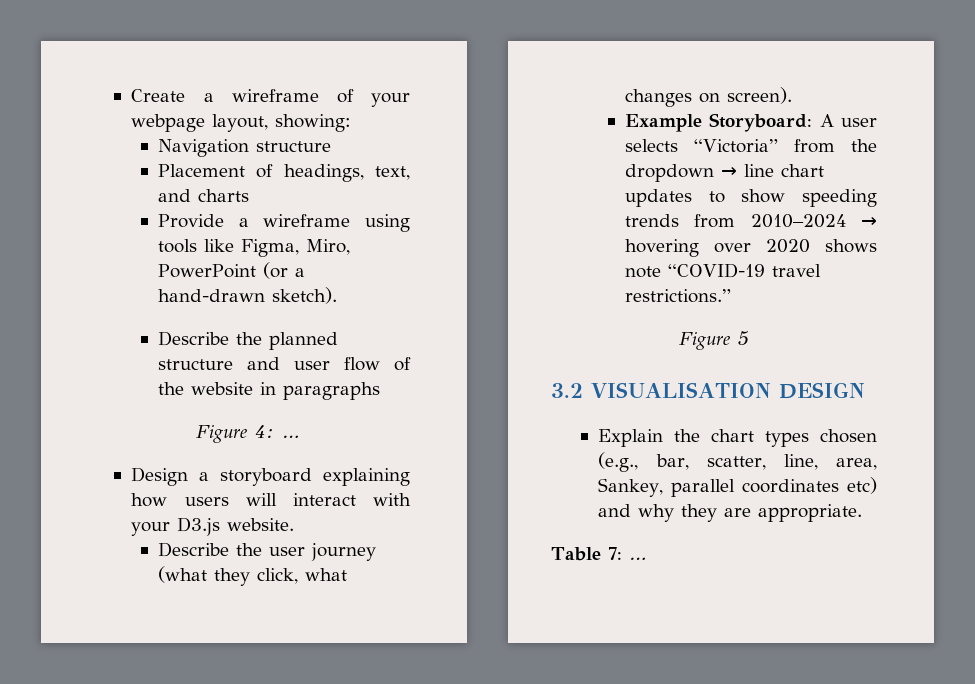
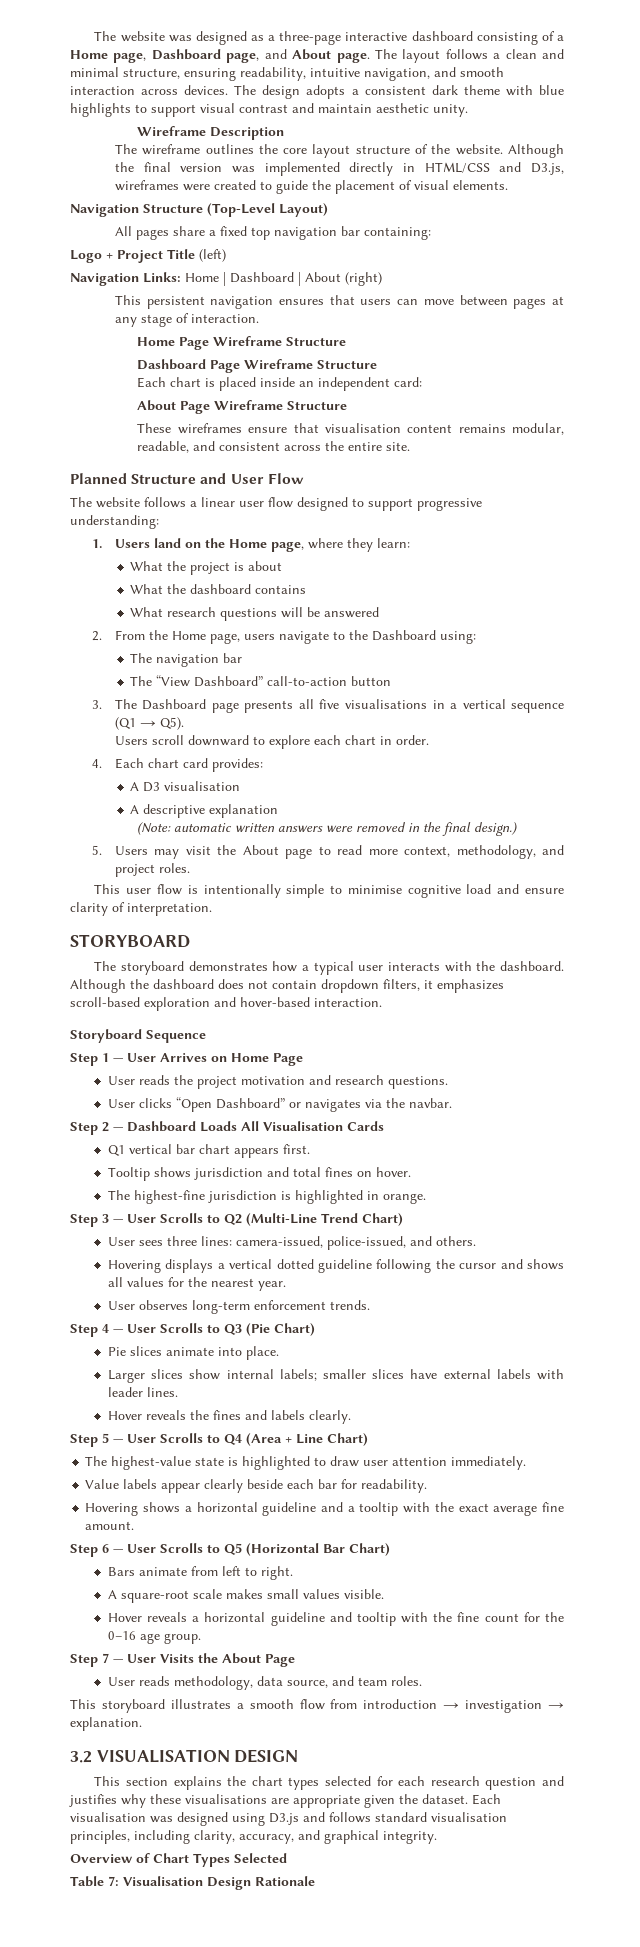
[131,89,410,107] [131,114,352,132] [158,139,332,157] [158,164,410,182] [158,189,250,202] [158,214,410,232] [158,239,351,257] [158,262,306,279] [158,287,338,304] [158,331,339,350] [158,357,411,371] [158,382,381,400] [195,425,299,443] [131,467,410,486] [131,493,411,507] [131,517,295,536] [158,542,377,561] [158,566,348,586] [625,87,793,107] [625,113,877,132] [625,139,877,153] [625,164,825,182] [625,189,877,207] [625,214,877,228] [625,239,877,257] [625,263,821,278] [625,289,732,303] [679,331,749,350] [551,382,865,399] [598,429,877,447] [598,452,877,472] [598,477,877,497] [598,504,863,522] Create a wireframe of your webpage layout, showing: // Navigation structure // Placement of headings, text, and charts // Provide a wireframe using tools like Figma, Miro, PowerPoint (or a hand-drawn sketch). // Describe the planned structure and user flow of the website in paragraphs // Figure 4: … // Design a storyboard explaining how users will interact with your D3.js website. // Describe the user journey (what they click, what changes on screen). // Example Storyboard: A user selects “Victoria” from the dropdown → line chart updates to show speeding trends from 2010–2024 → hovering over 2020 shows note “COVID-19 travel restrictions.” // Figure 5 // 3.2 VISUALISATION DESIGN // Explain the chart types chosen (e.g., bar, scatter, line, area, Sankey, parallel coordinates etc) and why they are appropriate. -> [94,31,564,45] [70,49,564,63] [70,67,504,81] [70,85,564,99] [70,103,468,117] [137,126,285,140] [114,144,564,158] [114,162,564,176] [114,180,508,194] [70,203,328,217] [114,226,431,240] [70,249,226,263] [70,272,382,286] [114,295,565,309] [114,313,259,327] [137,336,347,350] [137,359,378,373] [137,377,423,391] [137,400,348,414] [137,423,564,435] [137,441,411,453] [70,473,304,484] [70,497,482,511] [70,515,159,529] [92,538,410,552] [130,561,283,575] [130,584,307,594] [130,607,380,621] [92,630,476,644] [130,653,243,667] [130,675,392,687] [92,699,564,713] [114,717,184,730] [114,735,429,749] [92,758,263,772] [130,781,241,792] [130,804,279,818] [137,822,519,836] [92,845,564,859] [114,863,190,877] [94,884,564,898] [70,902,212,916] [70,934,190,948] [94,961,564,975] [70,979,504,993] [70,997,382,1011] [70,1029,206,1043] [70,1053,303,1066] [107,1075,448,1089] [107,1097,452,1112] [70,1121,384,1135] [107,1144,310,1158] [107,1167,411,1181] [107,1190,426,1204] [70,1213,403,1227] [107,1236,476,1250] [107,1259,564,1273] [107,1277,286,1291] [107,1300,370,1314] [70,1323,315,1337] [107,1346,279,1360] [107,1369,564,1383] [107,1387,178,1397] [107,1410,351,1424] [70,1433,368,1447] [85,1456,527,1470] [85,1479,428,1493] [85,1502,565,1516] [85,1521,135,1530] [70,1543,390,1557] [107,1566,293,1580] [107,1589,384,1603] [107,1612,564,1626] [107,1631,201,1644] [70,1653,295,1667] [107,1676,422,1690] [70,1699,564,1713] [70,1717,142,1731] [70,1749,299,1763] [94,1776,564,1790] [69,1794,501,1808] [70,1812,507,1826] [70,1830,437,1844] [70,1853,287,1867] The website was designed as a three-page interactive dashboard consisting of a Home page, Dashboard page, and About page. The layout follows a clean and minimal structure, ensuring readability, intuitive navigation, and smooth interaction across devices. The design adopts a consistent dark theme with blue highlights to support visual contrast and maintain aesthetic unity. // Wireframe Description // The wireframe outlines the core layout structure of the website. Although the final version was implemented directly in HTML/CSS and D3.js, wireframes were created to guide the placement of visual elements. // Navigation Structure (Top-Level Layout) // All pages share a fixed top navigation bar containing: // Logo + Project Title (left) // Navigation Links: Home | Dashboard | About (right) // This persistent navigation ensures that users can move between pages at any stage of interaction. // Home Page Wireframe Structure // Dashboard Page Wireframe Structure // Each chart is placed inside an independent card: // About Page Wireframe Structure // These wireframes ensure that visualisation content remains modular, readable, and consistent across the entire site. // Planned Structure and User Flow // The website follows a linear user flow designed to support progressive understanding: // 1. Users land on the Home page, where they learn: // What the project is about // What the dashboard contains // What research questions will be answered // 2. From the Home page, users navigate to the Dashboard using: // The navigation bar // The “View Dashboard” call-to-action button // 3. The Dashboard page presents all five visualisations in a vertical sequence (Q1 → Q5). // Users scroll downward to explore each chart in order. // 4. Each chart card provides: // A D3 visualisation // A descriptive explanation // (Note: automatic written answers were removed in the final design.) // 5. Users may visit the About page to read more context, methodology, and project roles. // This user flow is intentionally simple to minimise cognitive load and ensure clarity of interpretation. // STORYBOARD // The storyboard demonstrates how a typical user interacts with the dashboard. Although the dashboard does not contain dropdown filters, it emphasizes scroll-based exploration and hover-based interaction. // Storyboard Sequence // Step 1 — User Arrives on Home Page // User reads the project motivation and research questions. // User clicks “Open Dashboard” or navigates via the navbar. // Step 2 — Dashboard Loads All Visualisation Cards // Q1 vertical bar chart appears first. // Tooltip shows jurisdiction and total fines on hover. // The highest-fine jurisdiction is highlighted in orange. // Step 3 — User Scrolls to Q2 (Multi-Line Trend Chart) // User sees three lines: camera-issued, police-issued, and others. // Hovering displays a vertical dotted guideline following the cursor and shows all values for the nearest year. // User observes long-term enforcement trends. // Step 4 — User Scrolls to Q3 (Pie Chart) // Pie slices animate into place. // Larger slices show internal labels; smaller slices have external labels with leader lines. // Hover reveals the fines and labels clearly. // Step 5 — User Scrolls to Q4 (Area + Line Chart) // The highest-value state is highlighted to draw user attention immediately. // Value labels appear clearly beside each bar for readability. // Hovering shows a horizontal guideline and a tooltip with the exact average fine amount. // Step 6 — User Scrolls to Q5 (Horizontal Bar Chart) // Bars animate from left to right. // A square-root scale makes small values visible. // Hover reveals a horizontal guideline and tooltip with the fine count for the 0–16 age group. // Step 7 — User Visits the About Page // User reads methodology, data source, and team roles. // This storyboard illustrates a smooth flow from introduction → investigation → explanation. // 3.2 VISUALISATION DESIGN // This section explains the chart types selected for each research question and justifies why these visualisations are appropriate given the dataset. Each visualisation was designed using D3.js and follows standard visualisation principles, including clarity, accuracy, and graphical integrity. // Overview of Chart Types Selected
[628,557,646,560] … -> [123,1876,315,1890] Visualisation Design Rationale

